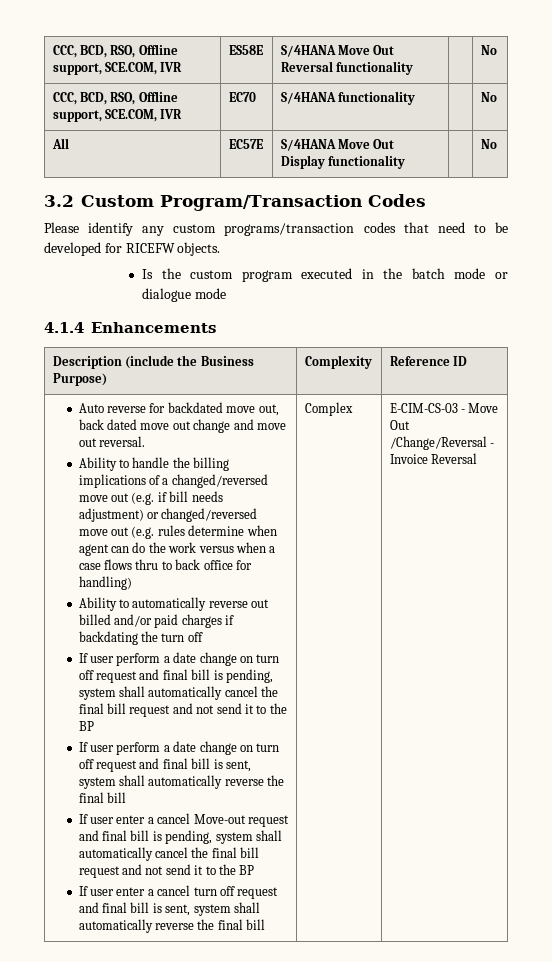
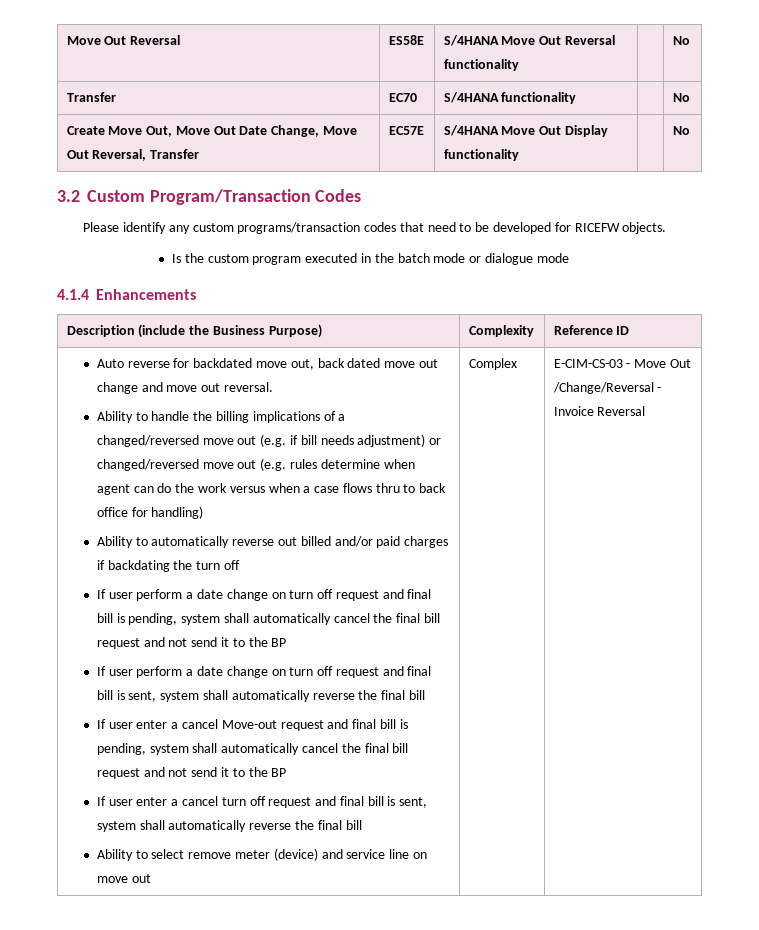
[52,44,178,58] [52,62,183,75] CCC, BCD, RSO, Offline support, SCE.COM, IVR -> [66,35,181,45] Move Out Reversal
[52,91,178,105] [52,109,183,122] [228,92,256,102] [280,91,415,105] [480,92,497,102] [51,138,69,149] CCC, BCD, RSO, Offline support, SCE.COM, IVR | EC70 | S/4HANA functionality | | No // All -> [66,92,116,102] [388,93,417,102] [443,92,577,104] [672,93,690,102] [66,125,358,137] [66,149,200,161] Transfer | EC70 | S/4HANA functionality | | No // Create Move Out, Move Out Date Change, Move Out Reversal, Transfer
(266, 924) none -> [96,848,427,861] [96,874,151,883] // Ability to select remove meter (device) and service line on move out

